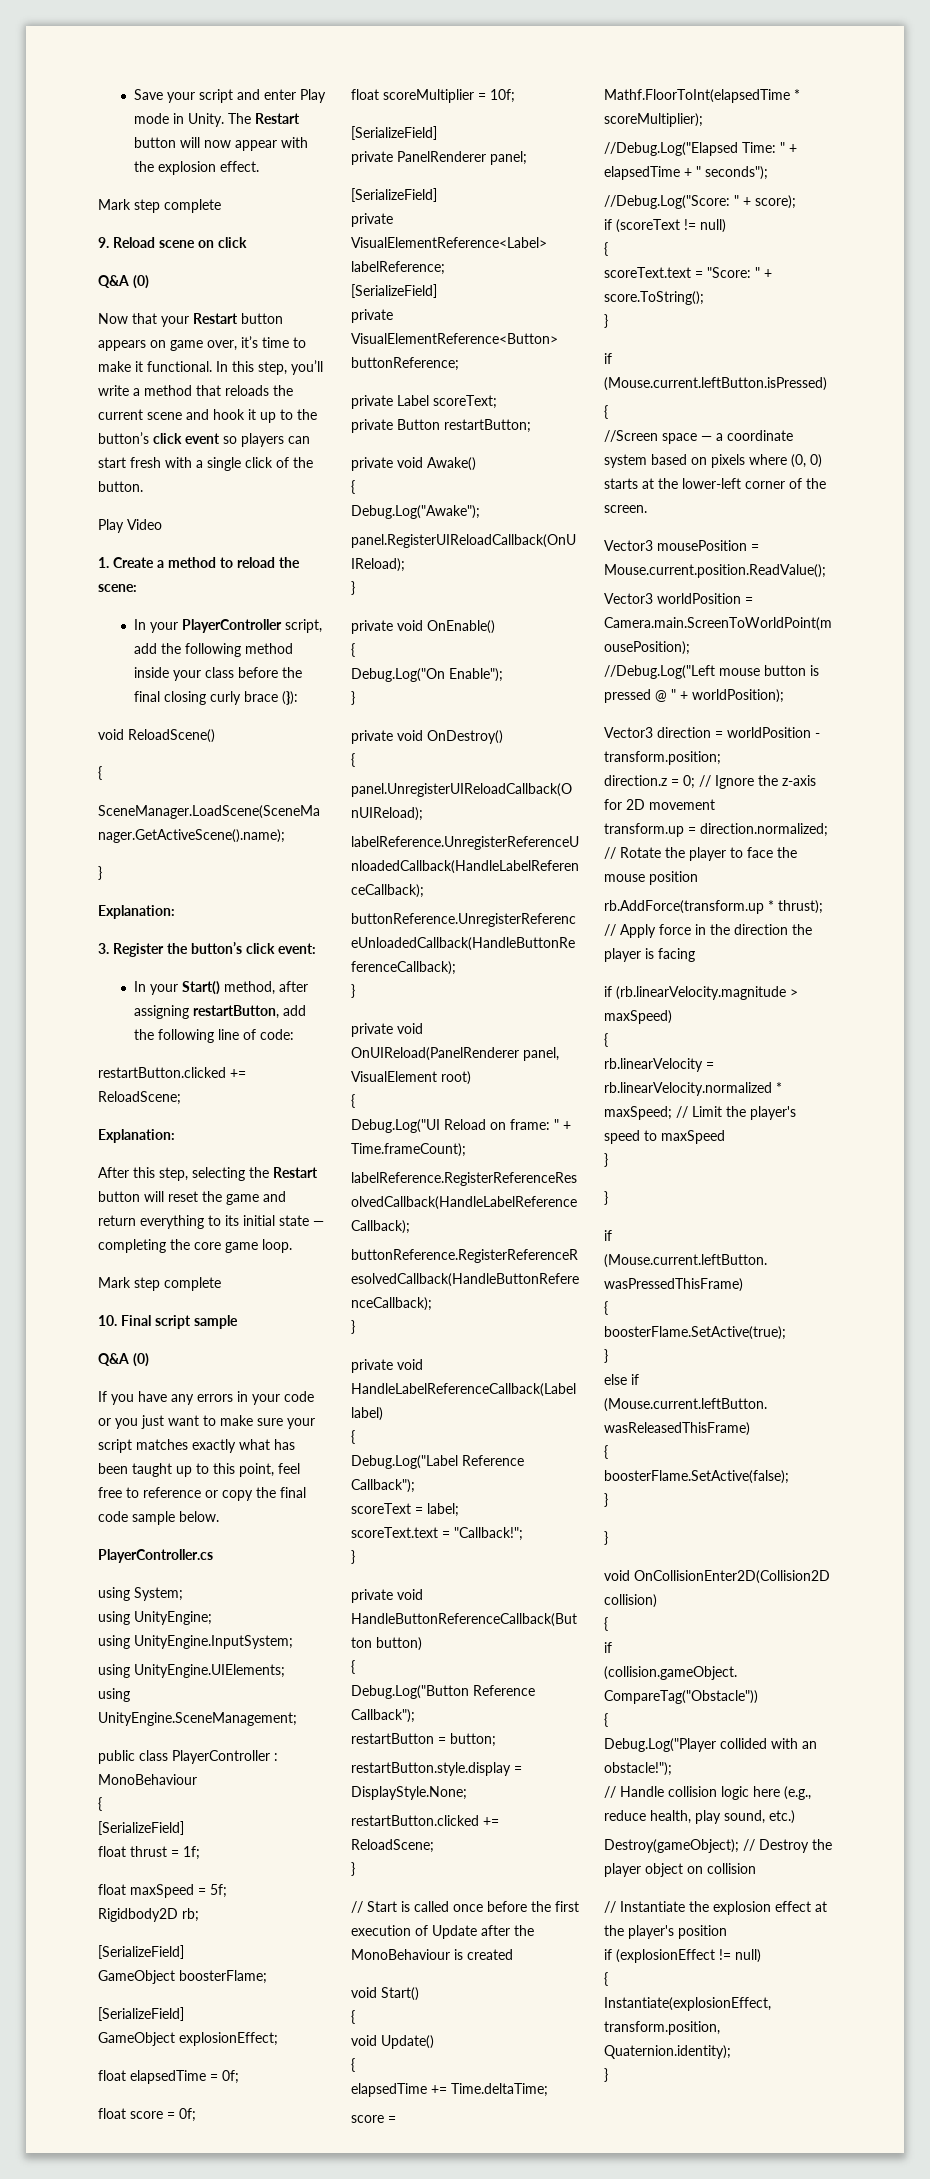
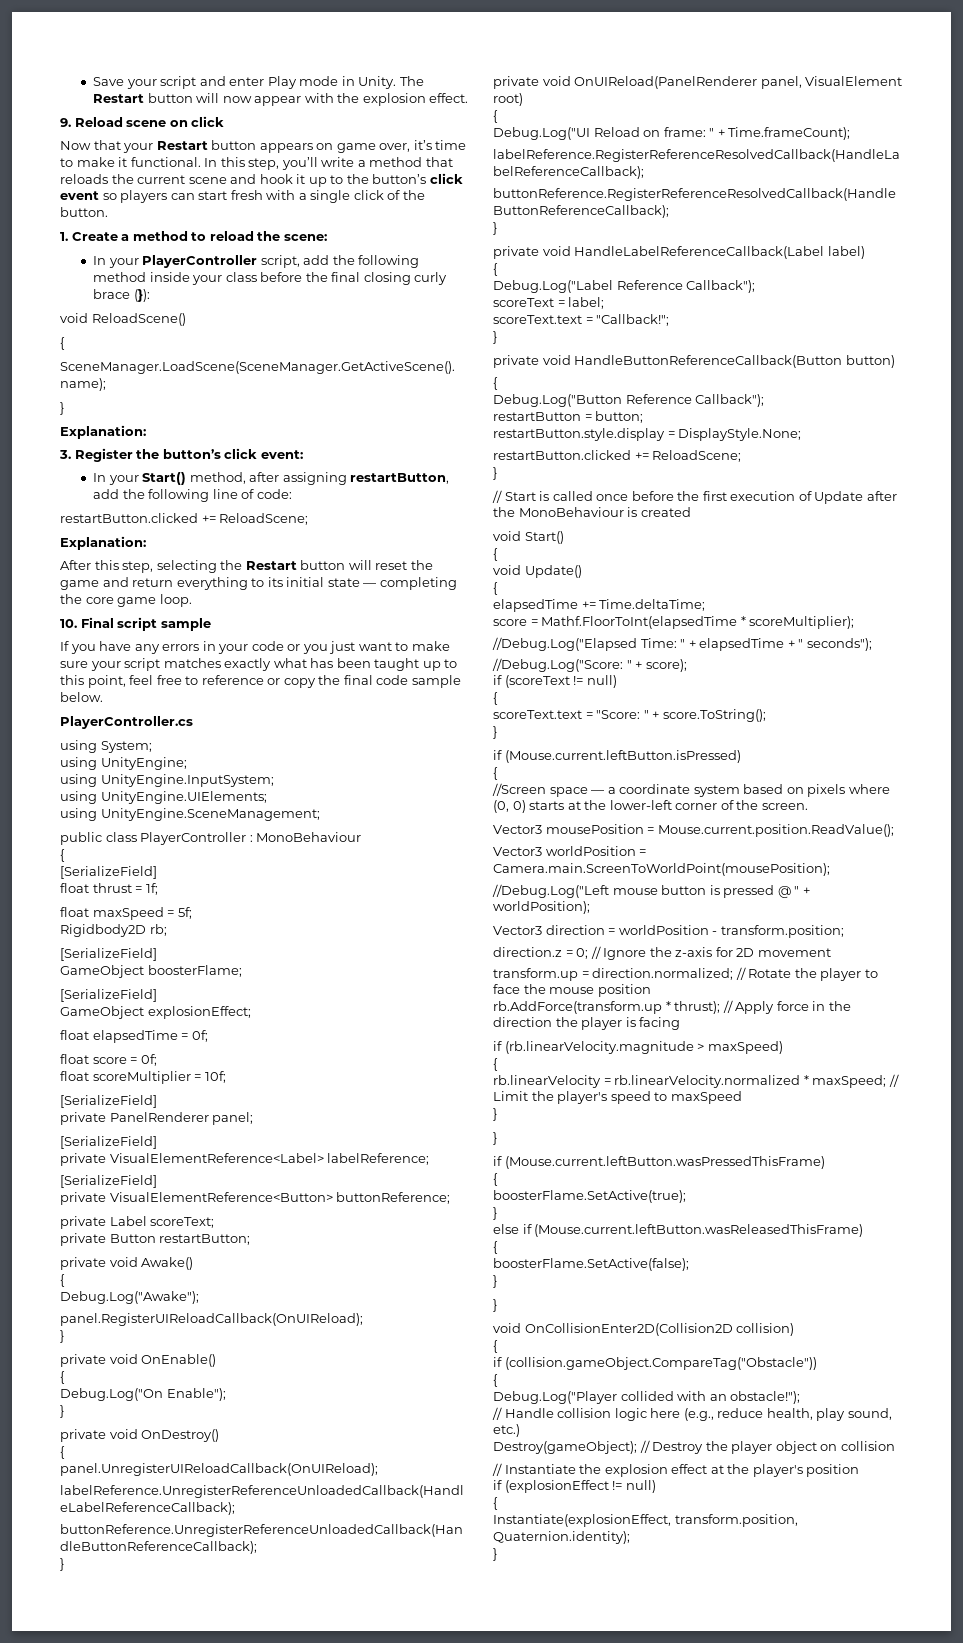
[98,199,221,213] // Mark step complete -> (469, 98) none
[98,275,149,289] // Q&A (0) -> (225, 121) none
[98,519,162,533] // Play Video -> (108, 212) none
[98,1277,221,1291] // Mark step complete -> (192, 600) none
[98,1353,149,1367] // Q&A (0) -> (211, 624) none

